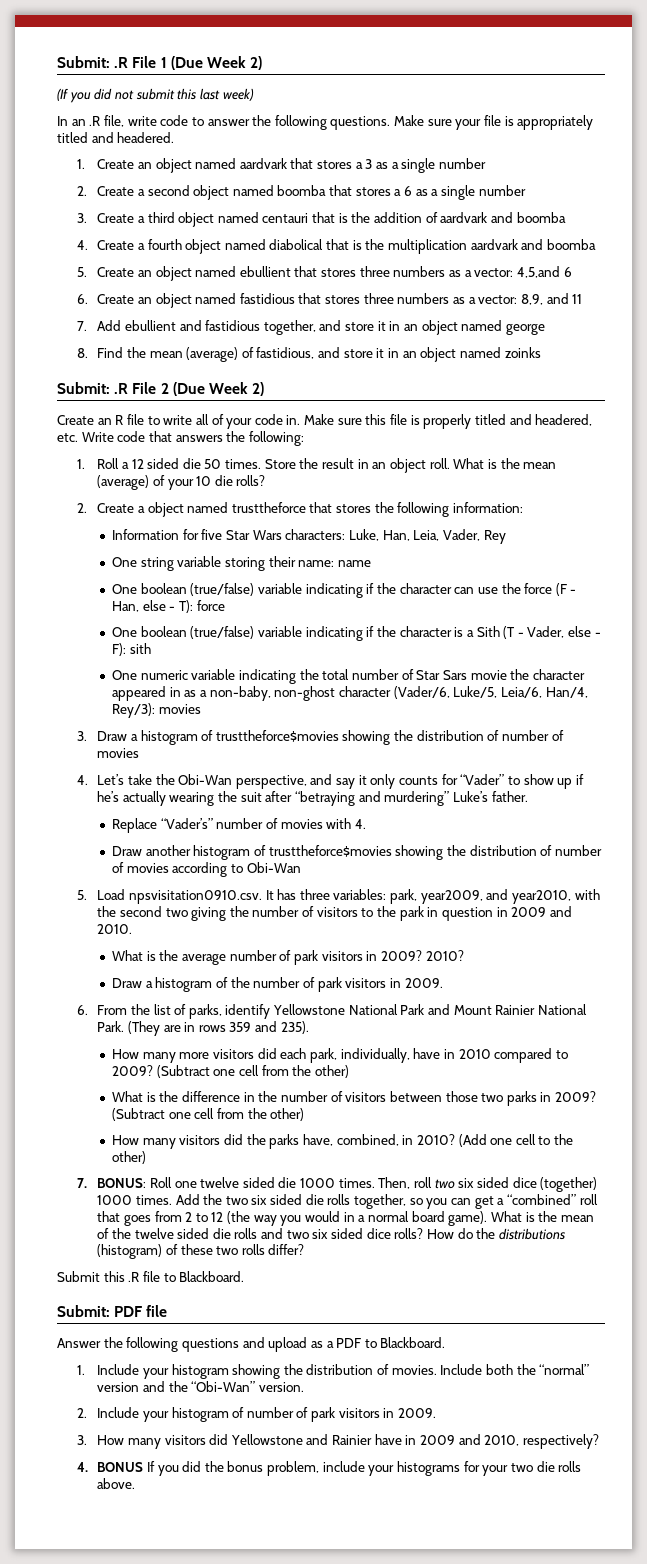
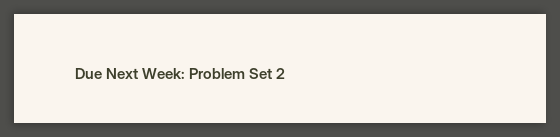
[57,56,263,70] [57,88,254,103] [57,115,594,130] [57,132,175,143] [77,158,486,173] [77,185,526,200] [77,212,566,227] [77,239,596,254] [77,266,572,281] [77,293,583,308] [77,320,545,335] [77,347,541,362] [57,382,265,396] [57,414,593,429] [57,431,304,446] [77,458,557,473] [97,475,266,490] [77,502,524,517] [112,529,506,544] [112,556,371,571] [112,583,577,598] [112,600,225,613] [112,626,601,641] [112,643,151,656] [112,669,585,684] [112,686,588,701] [112,703,201,718] [77,730,564,745] [97,748,140,758] [77,774,584,789] [97,791,528,806] [112,818,366,833] [112,845,602,860] [112,862,301,877] [77,889,600,904] [97,906,572,921] [97,924,133,934] [112,950,464,965] [112,977,443,992] [77,1004,587,1019] [97,1021,309,1036] [112,1048,568,1063] [112,1065,349,1078] [112,1091,597,1106] [112,1108,305,1121] [112,1134,574,1149] [112,1151,147,1164] [77,1177,598,1192] [97,1194,598,1209] [97,1211,594,1226] [97,1228,565,1240] [97,1244,305,1259] [57,1271,245,1282] [57,1305,168,1317] [57,1337,446,1352] [77,1364,590,1379] [97,1381,304,1392] [77,1407,437,1422] [77,1434,599,1449] [77,1461,582,1476] [97,1478,136,1489] Submit: .R File 1 (Due Week 2) // (If you did not submit this last week) // In an .R file, write code to answer the following questions. Make sure your file is appropriately titled and headered. // 1. Create an object named aardvark that stores a 3 as a single number // 2. Create a second object named boomba that stores a 6 as a single number // 3. Create a third object named centauri that is the addition of aardvark and boomba // 4. Create a fourth object named diabolical that is the multiplication aardvark and boomba // 5. Create an object named ebullient that stores three numbers as a vector: 4,5,and 6 // 6. Create an object named fastidious that stores three numbers as a vector: 8,9, and 11 // 7. Add ebullient and fastidious together, and store it in an object named george // 8. Find the mean (average) of fastidious, and store it in an object named zoinks // Submit: .R File 2 (Due Week 2) // Create an R file to write all of your code in. Make sure this file is properly titled and headered, etc. Write code that answers the following: // 1. Roll a 12 sided die 50 times. Store the result in an object roll. What is the mean (average) of your 10 die rolls? // 2. Create a object named trusttheforce that stores the following information: // Information for five Star Wars characters: Luke, Han, Leia, Vader, Rey // One string variable storing their name: name // One boolean (true/false) variable indicating if the character can use the force (F - Han, else - T): force // One boolean (true/false) variable indicating if the character is a Sith (T - Vader, else - F): sith // One numeric variable indicating the total number of Star Sars movie the character appeared in as a non-baby, non-ghost character (Vader/6, Luke/5, Leia/6, Han/4, Rey/3): movies // 3. Draw a histogram of trusttheforce$movies showing the distribution of number of movies // 4. Let’s take the Obi-Wan perspective, and say it only counts for “Vader” to show up if he’s actually wearing the suit after “betraying and murdering” Luke’s father. // Replace “Vader’s” number of movies with 4. // Draw another histogram of trusttheforce$movies showing the distribution of number of movies according to Obi-Wan // 5. Load npsvisitation0910.csv. It has three variables: park, year2009, and year2010, with the second two giving the number of visitors to the park in question in 2009 and 2010. // What is the average number of park visitors in 2009? 2010? // Draw a histogram of the number of park visitors in 2009. // 6. From the list of parks, identify Yellowstone National Park and Mount Rainier National Park. (They are in rows 359 and 235). // How many more visitors did each park, individually, have in 2010 compared to 2009? (Subtract one cell from the other) // What is the difference in the number of visitors between those two parks in 2009? (Subtract one cell from the other) // How many visitors did the parks have, combined, in 2010? (Add one cell to the other) // 7. BONUS: Roll one twelve sided die 1000 times. Then, roll two six sided dice (together) 1000 times. Add the two six sided die rolls together, so you can get a “combined” roll that goes from 2 to 12 (the way you would in a normal board game). What is the mean of the twelve sided die rolls and two six sided dice rolls? How do the distributions (histogram) of these two rolls differ? // Submit this .R file to Blackboard. // Submit: PDF file // Answer the following questions and upload as a PDF to Blackboard. // 1. Include your histogram showing the distribution of movies. Include both the “normal” version and the “Obi-Wan” version. // 2. Include your histogram of number of park visitors in 2009. // 3. How many visitors did Yellowstone and Rainier have in 2009 and 2010, respectively? // 4. BONUS If you did the bonus problem, include your histograms for your two die rolls above. -> [75,68,286,79] Due Next Week: Problem Set 2

